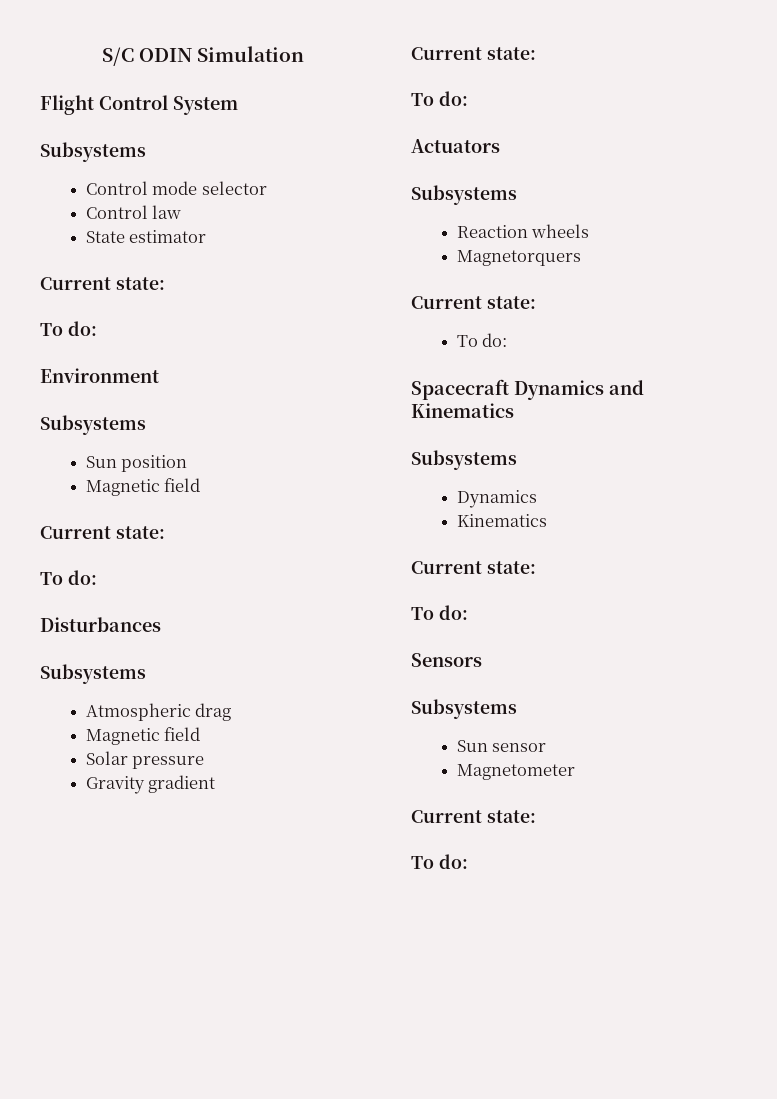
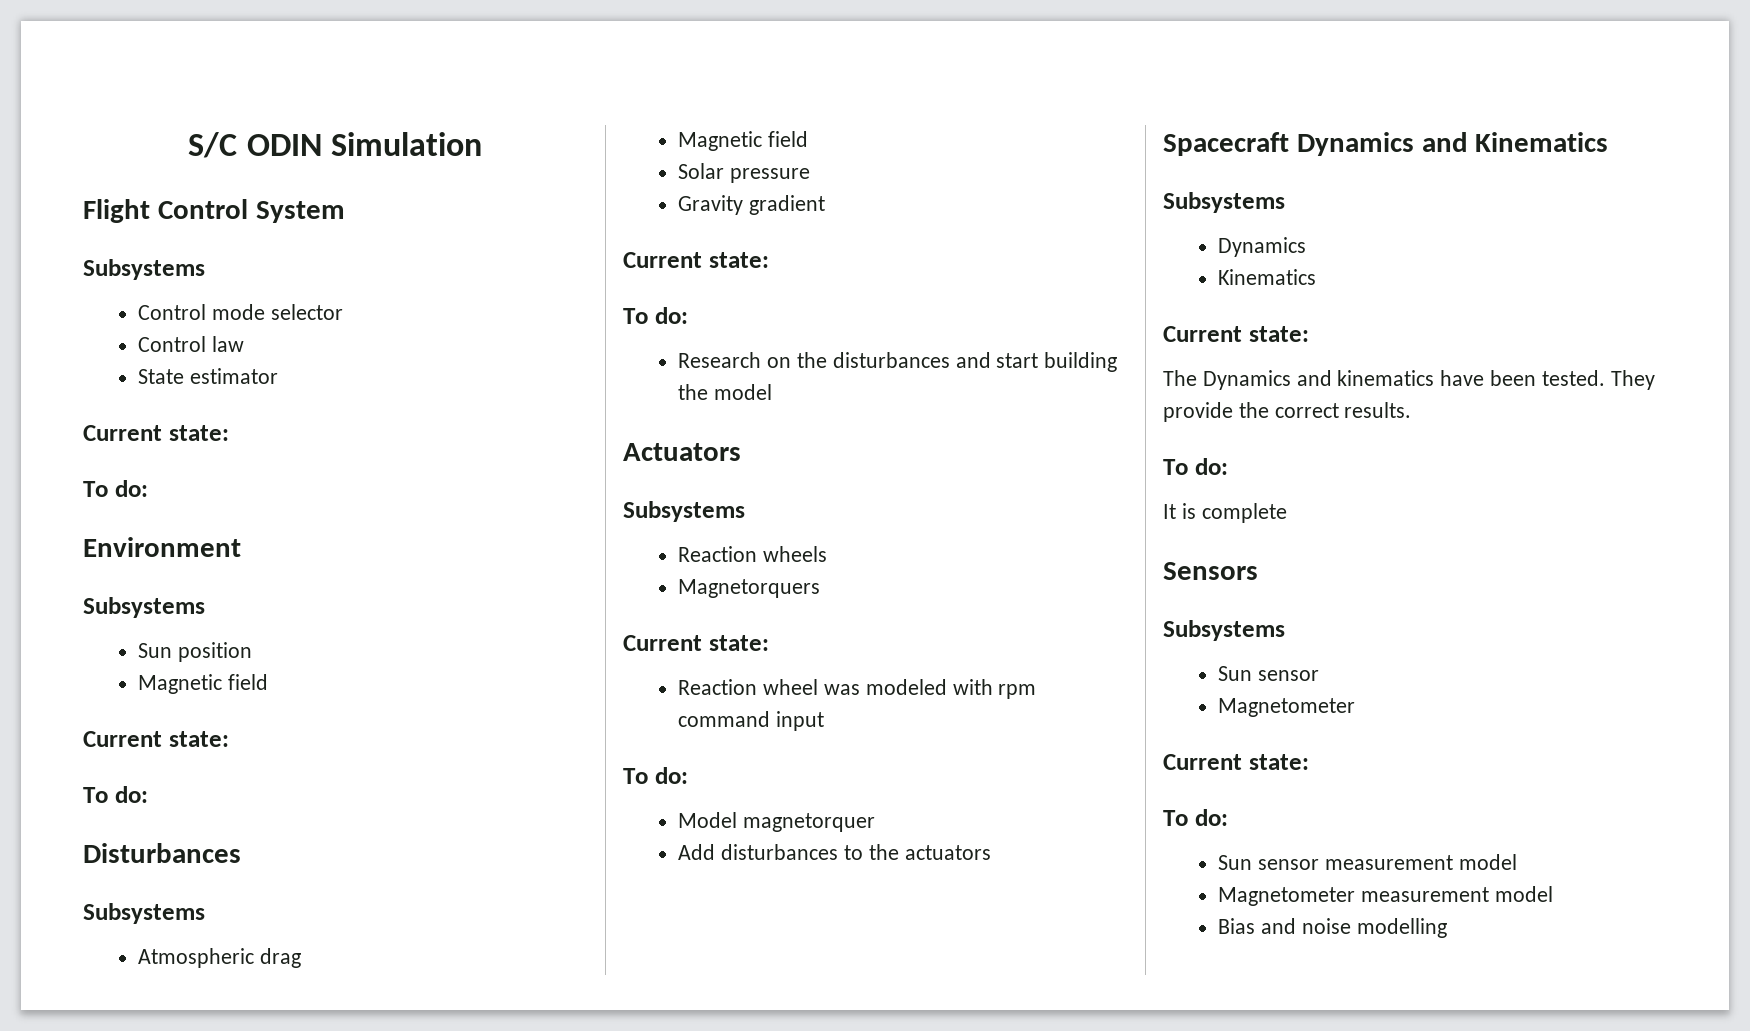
(468, 98) none -> [678,352,1118,372] [678,384,773,400] // Research on the disturbances and start building the model
[456,333,508,347] To do: -> [678,679,1037,699] [678,711,825,731] [623,767,688,784] [678,812,876,832] [678,844,991,860] Reaction wheel was modeled with rpm command input // To do: // Model magnetorquer // Add disturbances to the actuators
[411,605,468,620] // To do: -> [1163,370,1655,390] [1163,402,1412,422] [1163,458,1228,475] [1163,503,1287,523] // The Dynamics and kinematics have been tested. They provide the correct results. // To do: // It is complete
(468, 861) none -> [1218,854,1517,870] [1218,886,1553,906] [1218,918,1447,938] // Sun sensor measurement model // Magnetometer measurement model // Bias and noise modelling

